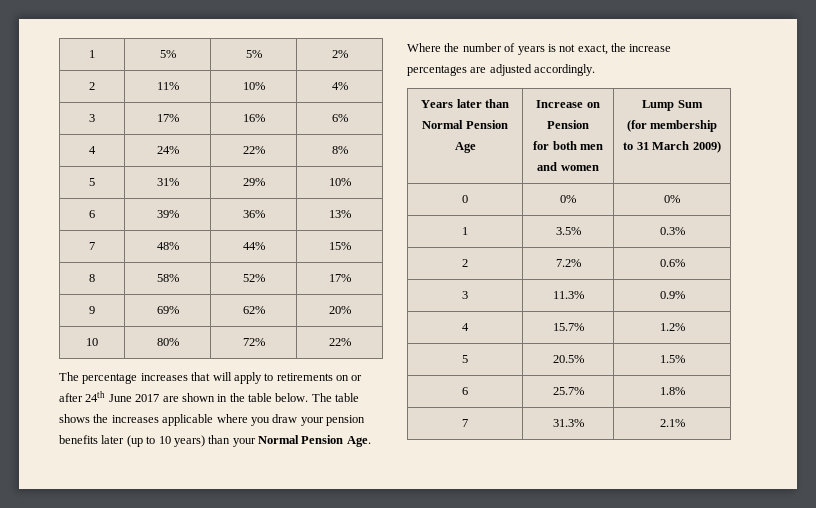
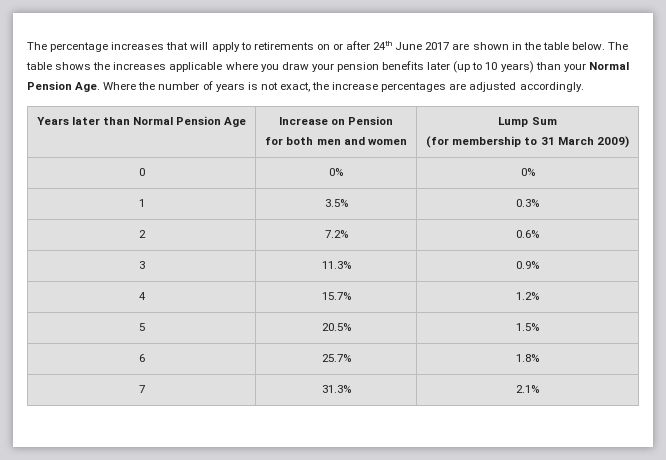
[89,50,95,58] [159,50,176,58] [245,50,262,58] [331,50,348,58] [89,82,95,90] [156,82,179,90] [242,82,265,90] [331,82,348,90] [89,114,95,122] [156,114,179,122] [242,114,265,122] [331,114,348,122] [89,146,96,154] [156,146,179,154] [242,146,265,154] [331,146,348,154] [89,178,95,186] [156,178,179,186] [242,178,265,186] [328,178,351,186] [89,210,95,218] [156,210,179,218] [242,210,265,218] [328,210,351,218] [89,242,95,250] [156,242,179,250] [242,242,265,250] [328,242,351,250] [89,274,95,282] [156,274,179,282] [242,274,265,282] [328,274,351,282] [89,306,95,314] [156,306,179,314] [242,306,265,314] [328,306,351,314] [86,338,98,346] [156,338,179,346] [242,338,265,346] [328,338,351,346] 1 | 5% | 5% | 2% // 2 | 11% | 10% | 4% // 3 | 17% | 16% | 6% // 4 | 24% | 22% | 8% // 5 | 31% | 29% | 10% // 6 | 39% | 36% | 13% // 7 | 48% | 44% | 15% // 8 | 58% | 52% | 17% // 9 | 69% | 62% | 20% // 10 | 80% | 72% | 22% // -> (27, 46) none

